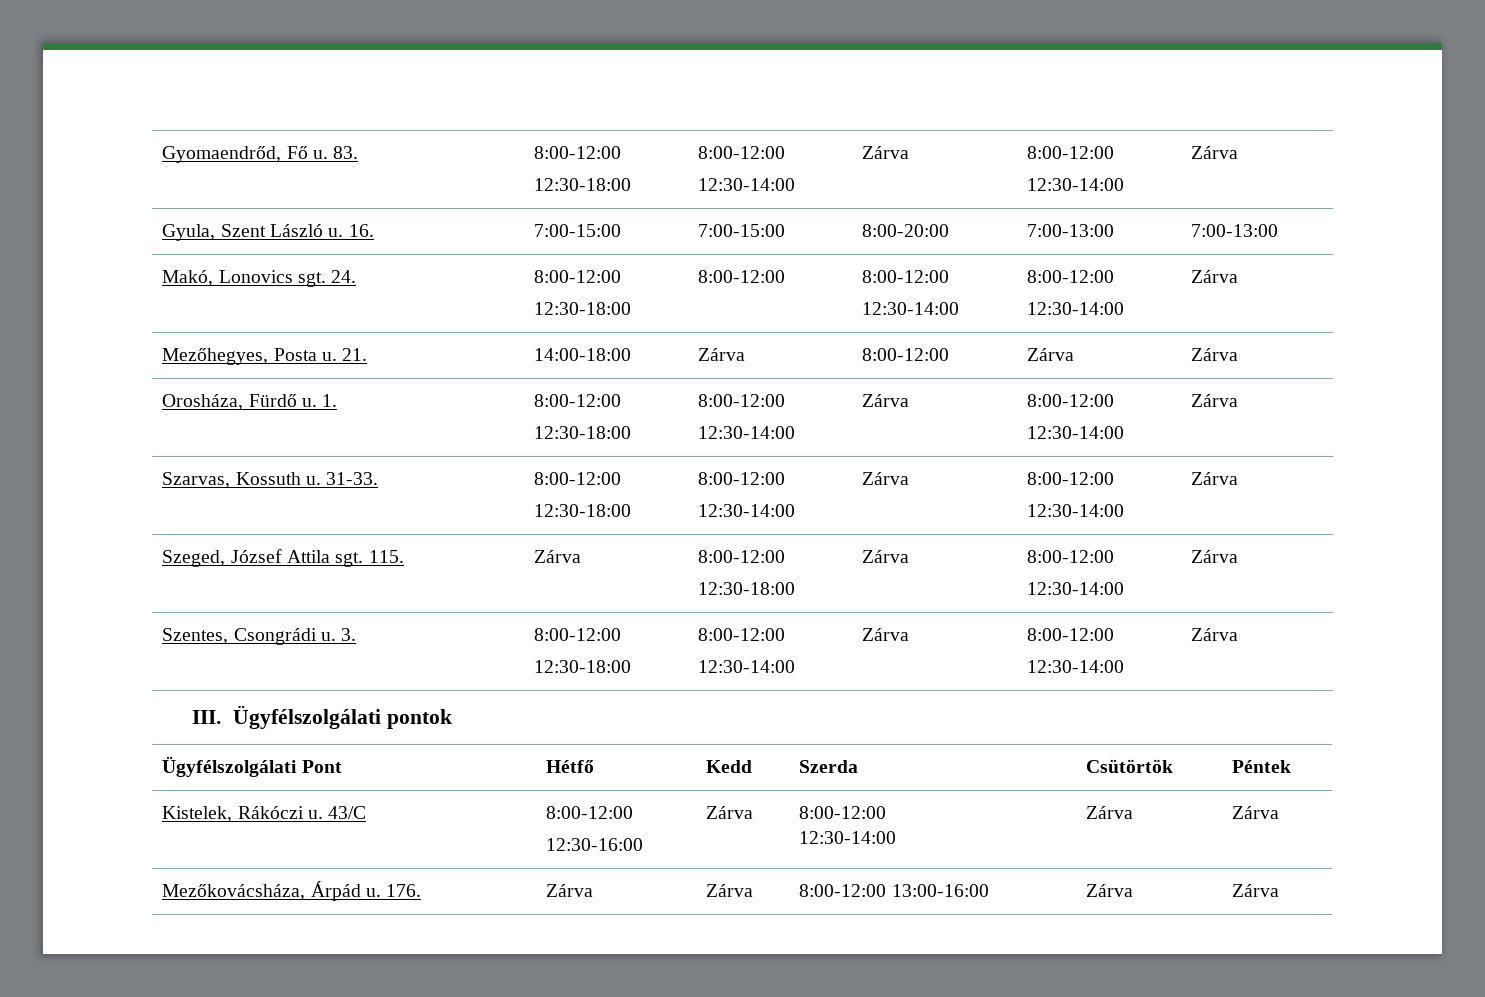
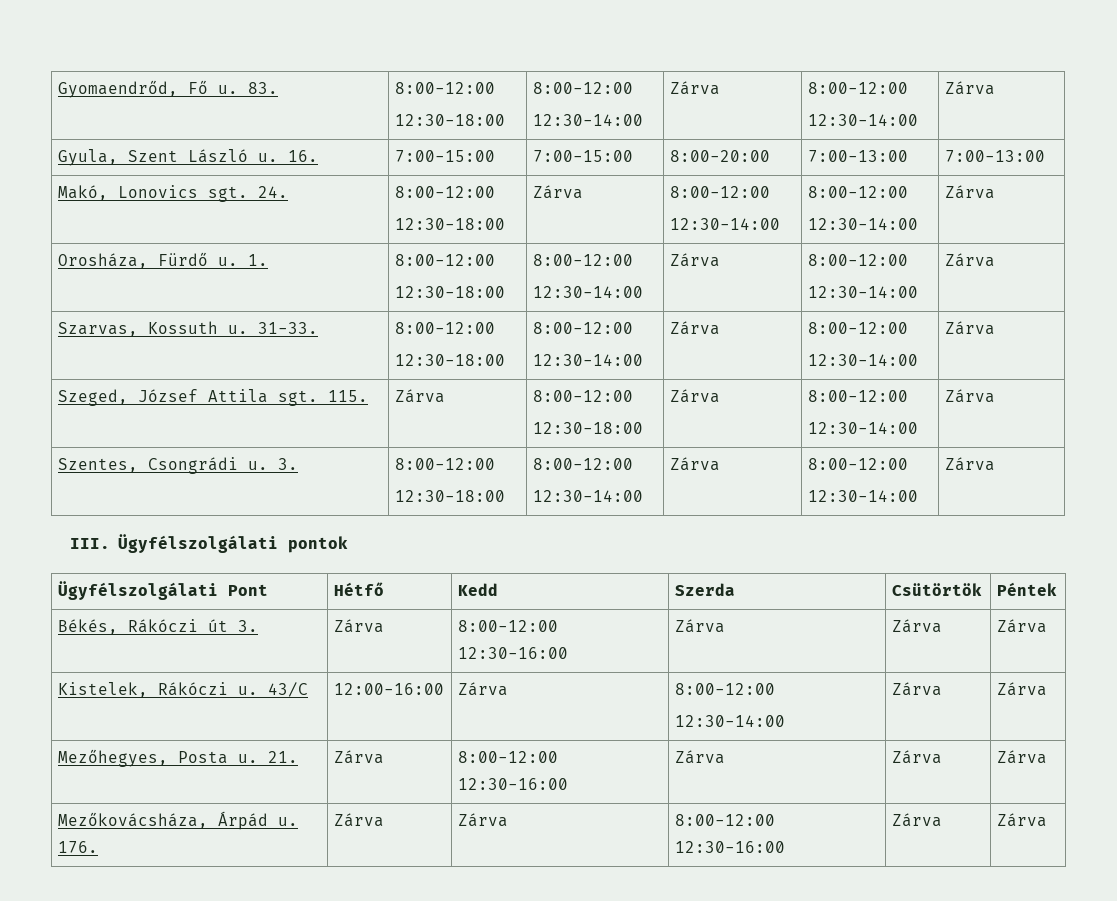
[698,270,786,283] 8:00-12:00 -> [532,185,583,199] Zárva
[162,348,368,365] [534,348,632,361] [698,348,746,361] [862,348,950,361] [1027,348,1075,361] [1191,348,1239,361] // Mezőhegyes, Posta u. 21. | 14:00-18:00 | Zárva | 8:00-12:00 | Zárva | Zárva -> (995, 192) none
(1292, 766) none -> [57,619,258,635] [333,619,384,633] [457,620,558,632] [457,647,568,659] [674,619,725,633] [891,619,942,633] [996,619,1047,633] // Békés, Rákóczi út 3. | Zárva | 8:00-12:00 12:30-16:00 | Zárva | Zárva | Zárva
[546,806,634,819] [546,838,644,851] 8:00-12:00 // 12:30-16:00 -> [333,683,444,695] 12:00-16:00
(1280, 812) none -> [57,749,298,767] [333,750,384,764] [457,751,558,763] [457,778,568,790] [674,750,725,764] [891,750,942,764] [996,750,1047,764] // Mezőhegyes, Posta u. 21. | Zárva | 8:00-12:00 12:30-16:00 | Zárva | Zárva | Zárva
[891,884,989,897] 13:00-16:00 -> [674,841,785,853] 12:30-16:00

